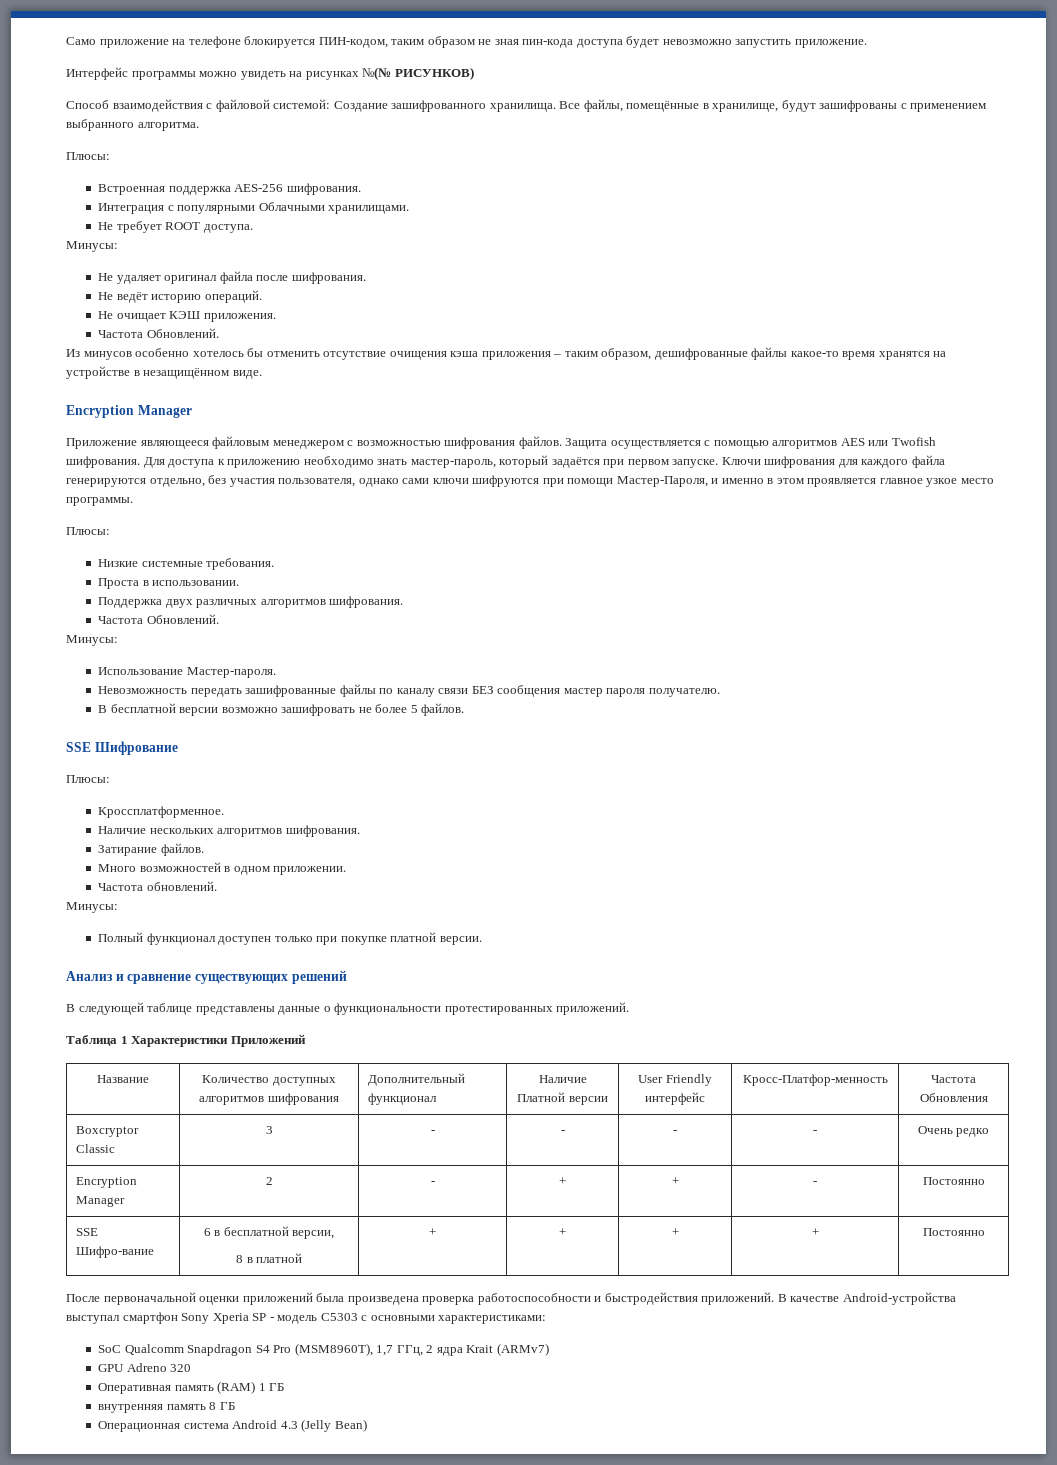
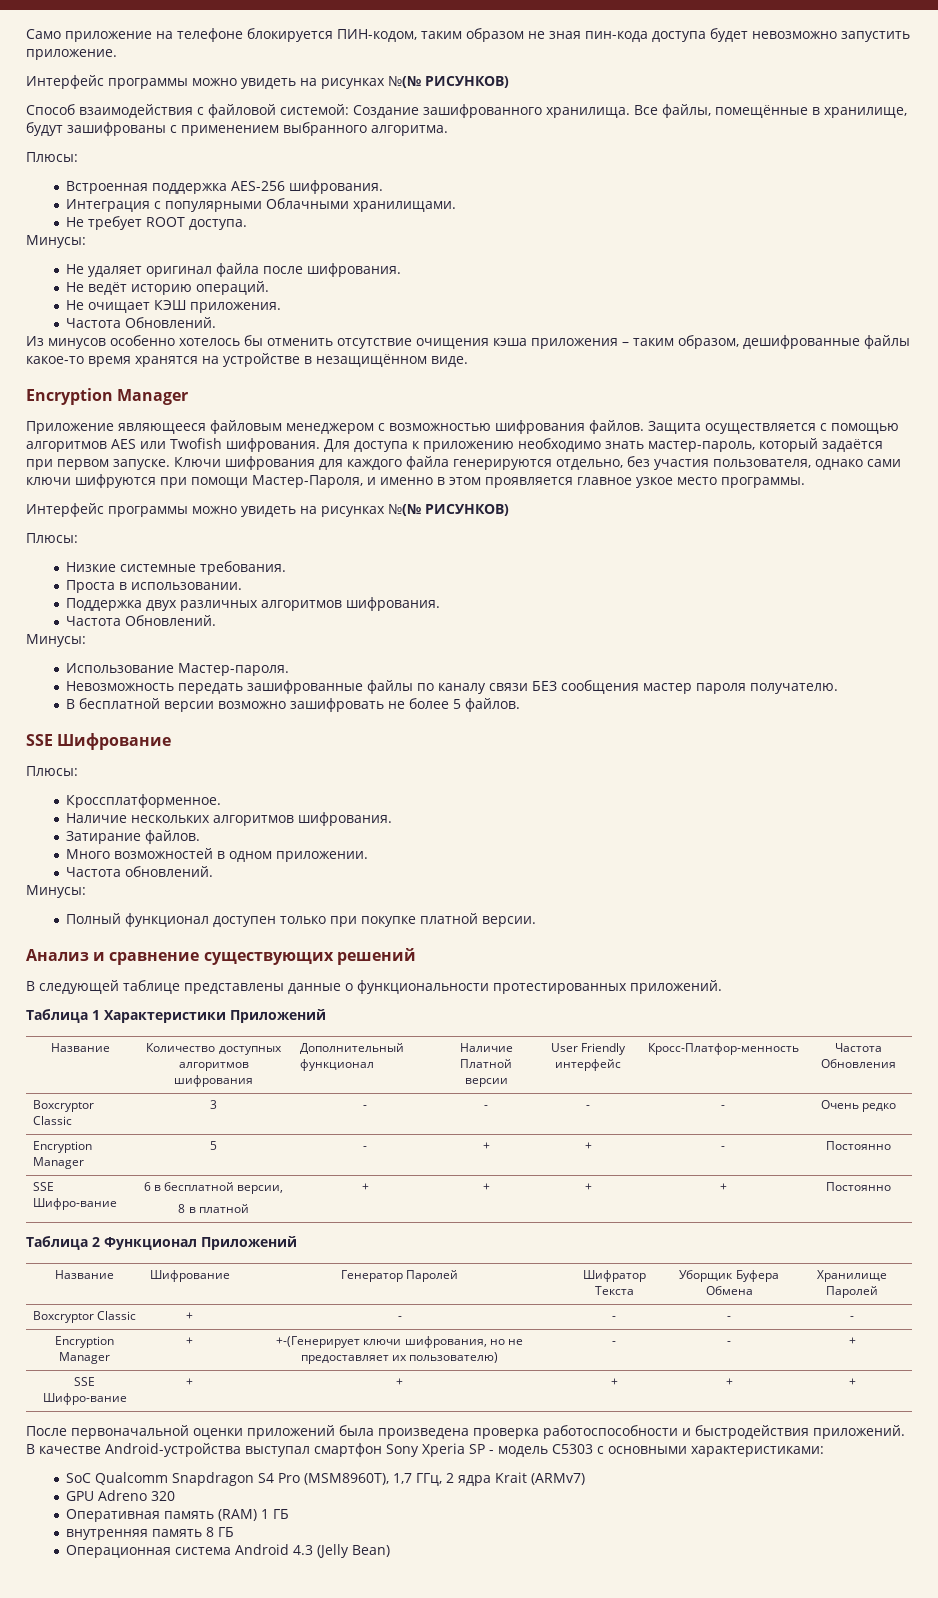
(133, 501) none -> [26,503,509,517] // Интерфейс программы можно увидеть на рисунках №(№ РИСУНКОВ)
[265,1177,273,1185] 2 -> [210,1141,217,1150] 5
(985, 1232) none -> [26,1236,297,1250] [55,1270,114,1279] [149,1270,230,1282] [340,1270,459,1282] [582,1270,646,1282] [594,1286,634,1295] [679,1270,779,1282] [705,1286,753,1295] [817,1270,887,1282] [826,1286,878,1298] [32,1311,137,1323] [186,1312,193,1320] [397,1316,402,1320] [612,1316,616,1320] [727,1316,731,1320] [850,1316,854,1320] [55,1336,114,1348] [59,1352,110,1364] [186,1337,193,1345] [276,1336,523,1348] [300,1352,499,1364] [612,1341,616,1345] [727,1341,731,1345] [848,1337,856,1345] [74,1377,95,1386] [42,1393,127,1405] [186,1378,193,1386] [396,1378,404,1386] [610,1378,618,1386] [725,1378,733,1386] [848,1378,856,1386] // Таблица 2 Функционал Приложений // Название | Шифрование | Генератор Паролей | Шифратор Текста | Уборщик Буфера Обмена | Хранилище Паролей // Boxcryptor Classic | + | - | - | - | - // Encryption Manager | + | +-(Генерирует ключи шифрования, но не предоставляет их пользователю) | - | - | + // SSE Шифро-вание | + | + | + | + | +

